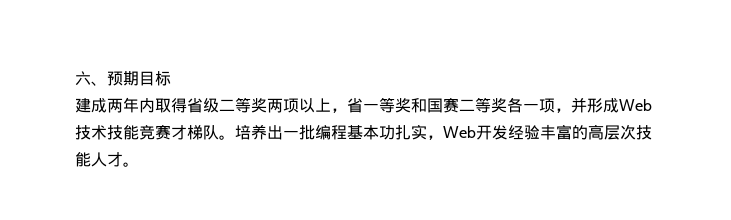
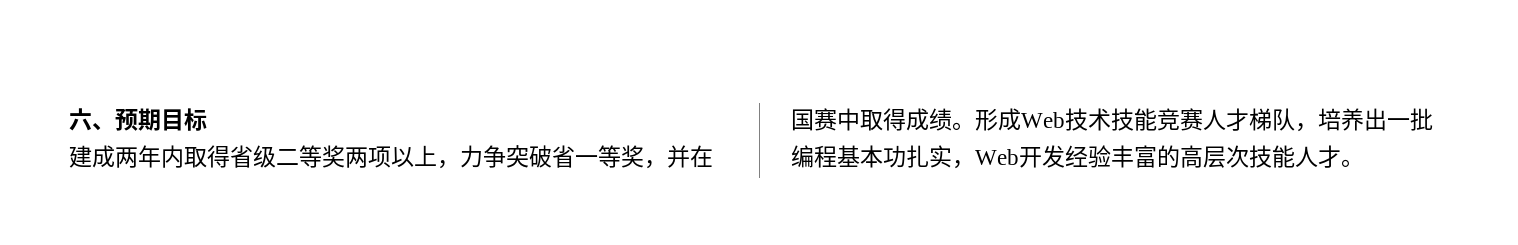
[347,97,587,113] 省一等奖和国赛二等奖各一项，并 -> [460,145,713,169] [791,108,975,131] 力争突破省一等奖，并在国赛中取得成绩。
[171,125,235,140] 才梯队。 -> [1203,108,1318,132] 人才梯队，

